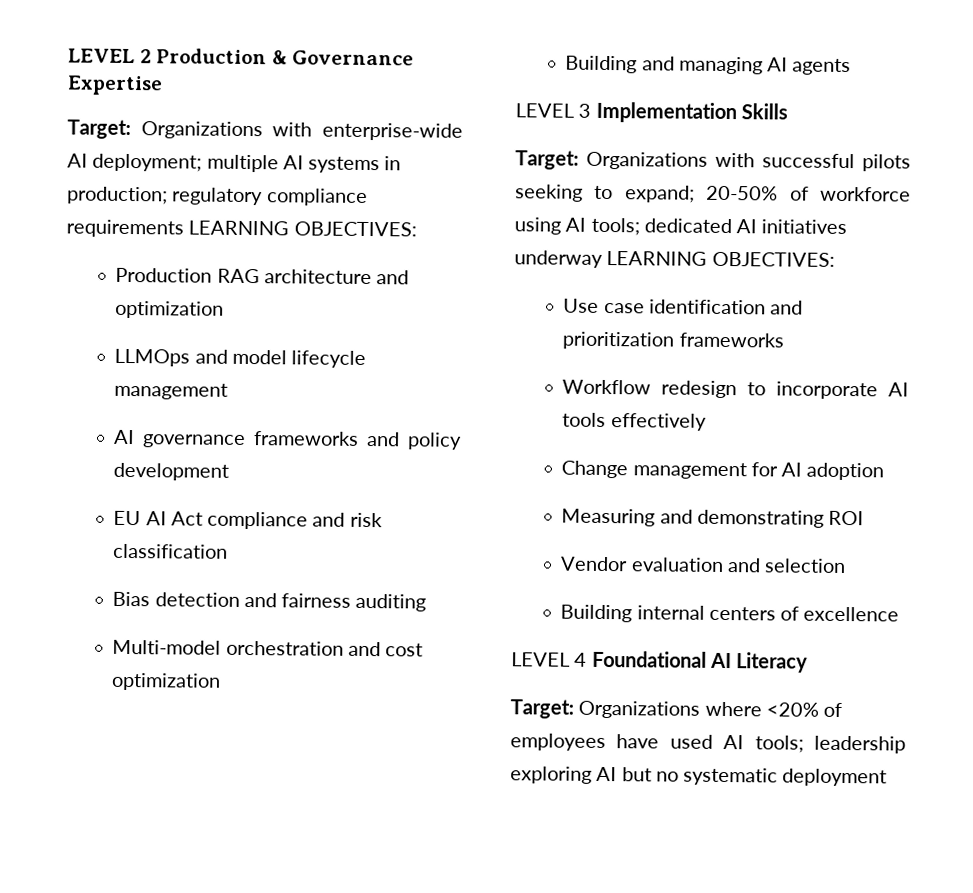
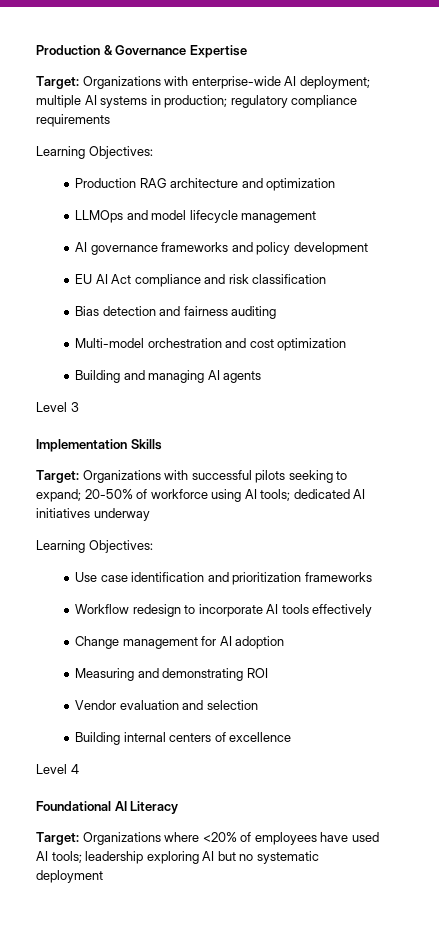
[68,48,152,64] LEVEL 2 -> (36, 50) none
[188,220,417,237] LEARNING OBJECTIVES: -> [36,146,153,159] // Learning Objectives:
[515,103,574,118] LEVEL -> [36,402,67,412] Level
(592, 110) none -> (79, 407) //
[606,250,835,267] LEARNING OBJECTIVES: -> [36,540,153,553] // Learning Objectives:
[511,652,570,667] LEVEL -> [36,764,67,774] Level
(588, 659) none -> (79, 769) //

